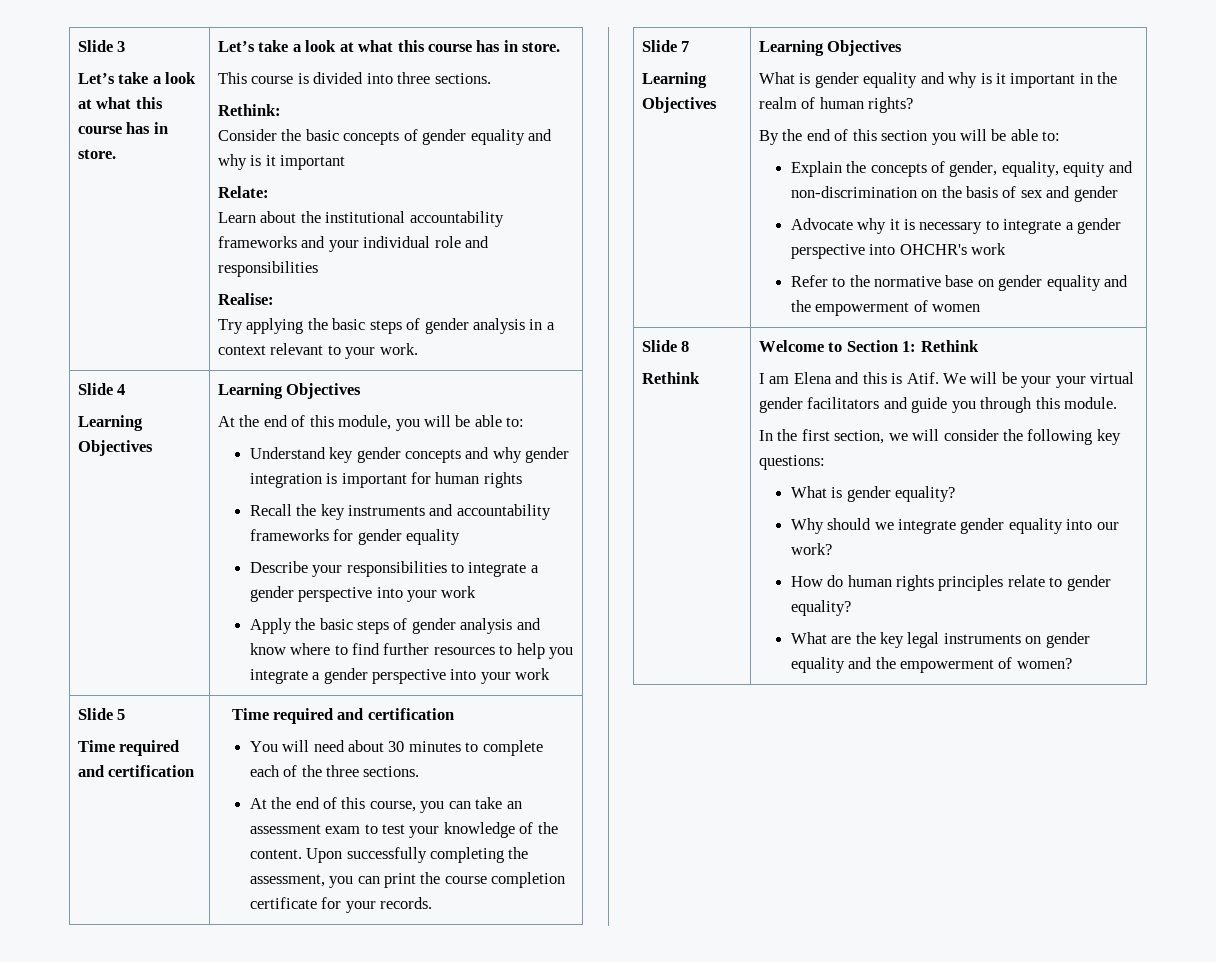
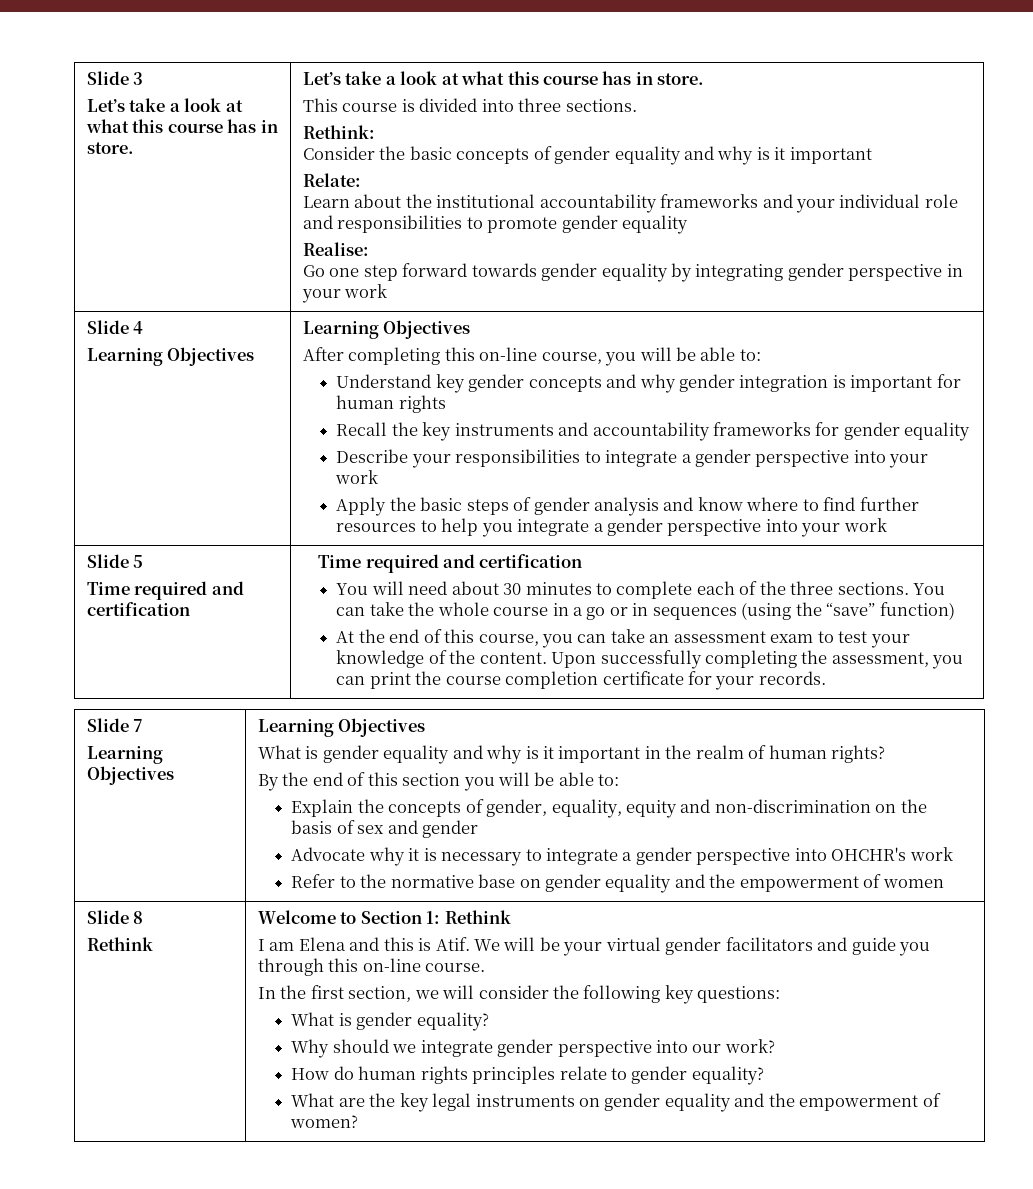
[217,293,274,305] [217,318,555,334] [217,343,418,359] // Realise: // Try applying the basic steps of gender analysis in a context relevant to your work. -> [466,215,689,234] [302,242,369,256] [302,263,963,282] [301,284,388,303] to promote gender equality // Realise: // Go one step forward towards gender equality by integrating gender perspective in your work
[217,415,392,430] At the end of this module, -> [302,347,602,365] After completing this on-line course,
(420, 771) none -> [913,583,946,595] [336,602,955,620] You can take the whole course in a go or in sequences (using the “save” function)
[1055,376,1086,388] your -> (603, 949) none
[1063,397,1117,409] module. -> [362,958,486,972] on-line course.
[1008,518,1063,534] equality -> [557,1040,652,1057] perspective

